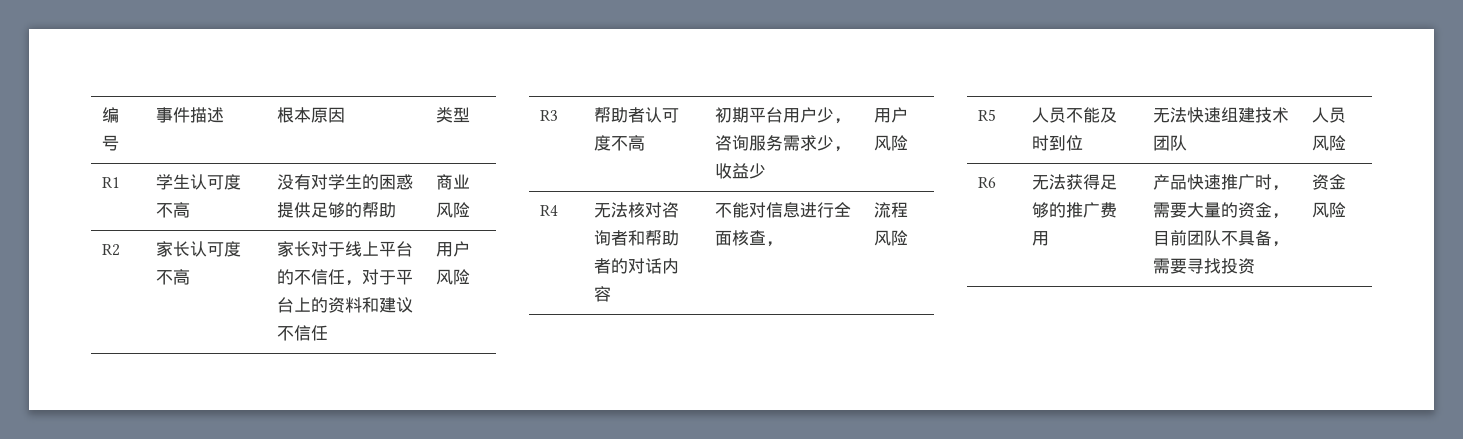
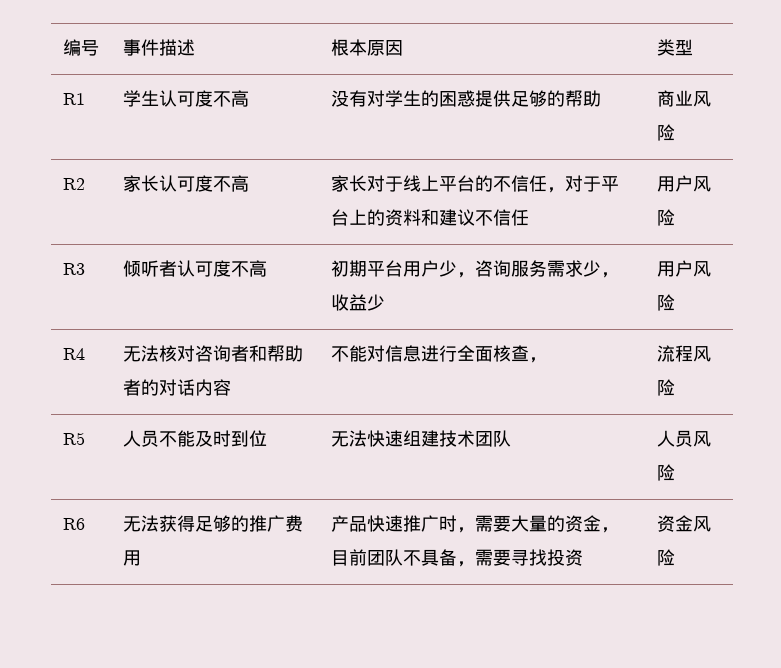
[593,107,628,123] 帮助 -> [122,260,159,277] 倾听

